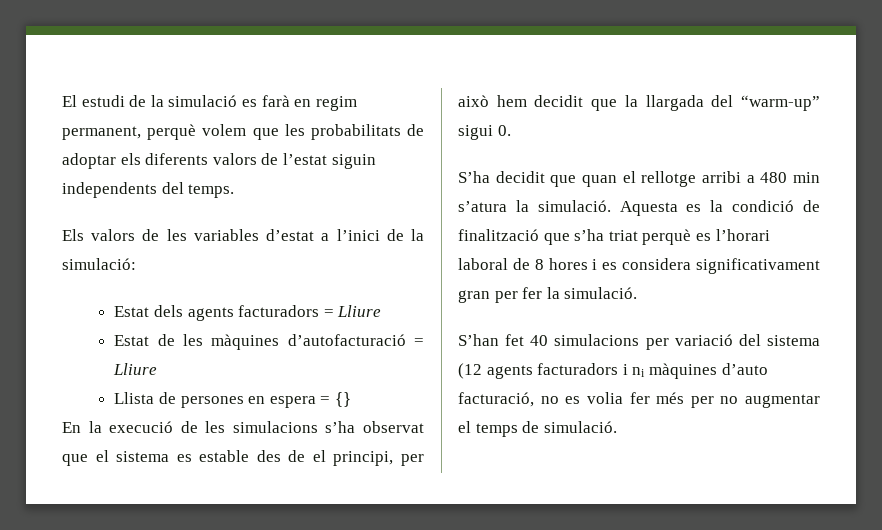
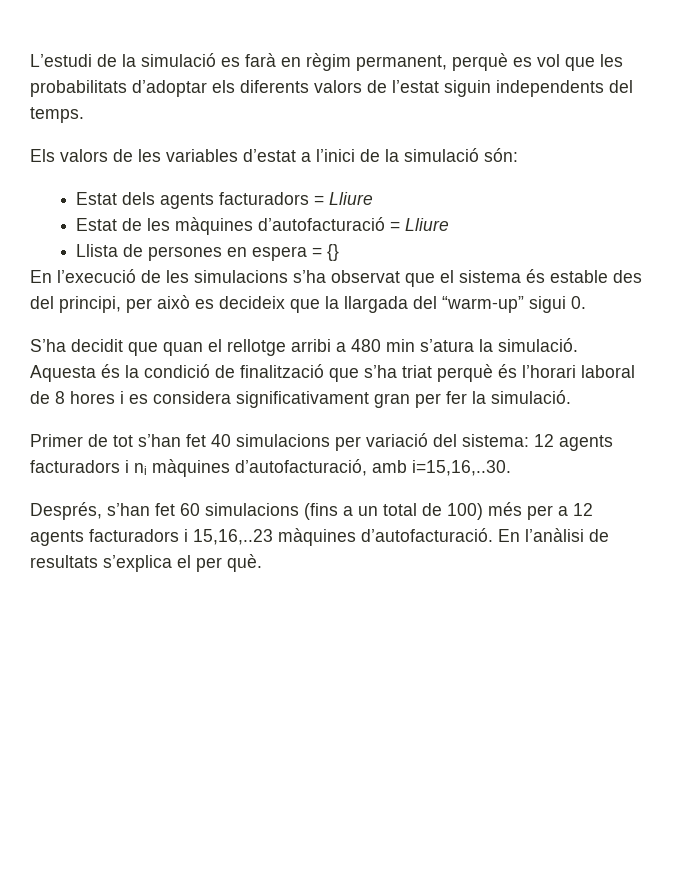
[62,95,125,107] El estudi -> [30,54,92,67] L’estudi
[315,96,357,111] regim -> [306,53,351,71] règim
[202,124,247,136] volem -> [513,54,560,67] es vol
[406,124,424,136] [62,153,116,169] de adoptar -> [132,80,207,97] d’adoptar
[62,258,136,270] simulació: -> [404,148,518,162] simulació són:
[88,421,174,433] la execució -> [57,269,136,283] l’execució
[176,454,192,462] es -> [526,269,545,283] és
[288,450,326,462] de el -> [30,296,54,309] del
[496,95,584,107] hem decidit -> [195,296,285,309] es decideix
[686,204,702,212] es -> [101,364,120,378] és
[695,233,711,241] es -> [498,364,517,378] és
[458,334,499,346] S’han -> [30,434,181,447] Primer de tot s’han
[767,335,820,346] [458,363,482,379] sistema (12 -> [462,434,554,447] sistema: 12
[721,363,768,375] [458,392,820,408] [458,421,617,437] d’auto facturació, no es volia fer més per no augmentar el temps de simulació. -> [235,459,511,476] [30,502,593,520] [30,528,609,546] [30,554,262,572] d’autofacturació, amb i=15,16,..30. // Després, s’han fet 60 simulacions (fins a un total de 100) més per a 12 agents facturadors i 15,16,..23 màquines d’autofacturació. En l’anàlisi de resultats s’explica el per què.

